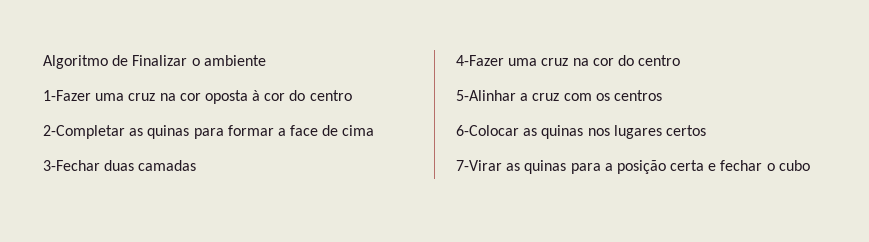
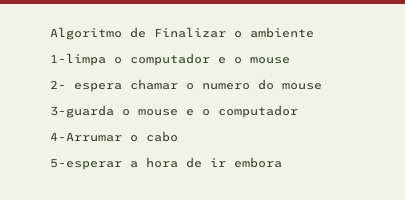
[43,90,352,104] [43,125,375,139] [43,160,197,171] [456,55,681,66] [456,90,662,101] [456,125,706,139] [456,160,810,174] 1-Fazer uma cruz na cor oposta à cor do centro // 2-Completar as quinas para formar a face de cima // 3-Fechar duas camadas // 4-Fazer uma cruz na cor do centro // 5-Alinhar a cruz com os centros // 6-Colocar as quinas nos lugares certos // 7-Virar as quinas para a posição certa e fechar o cubo -> [50,53,290,66] [50,79,322,92] [50,105,298,118] [50,131,178,142] [50,157,282,170] 1-limpa o computador e o mouse // 2- espera chamar o numero do mouse // 3-guarda o mouse e o computador // 4-Arrumar o cabo // 5-esperar a hora de ir embora

